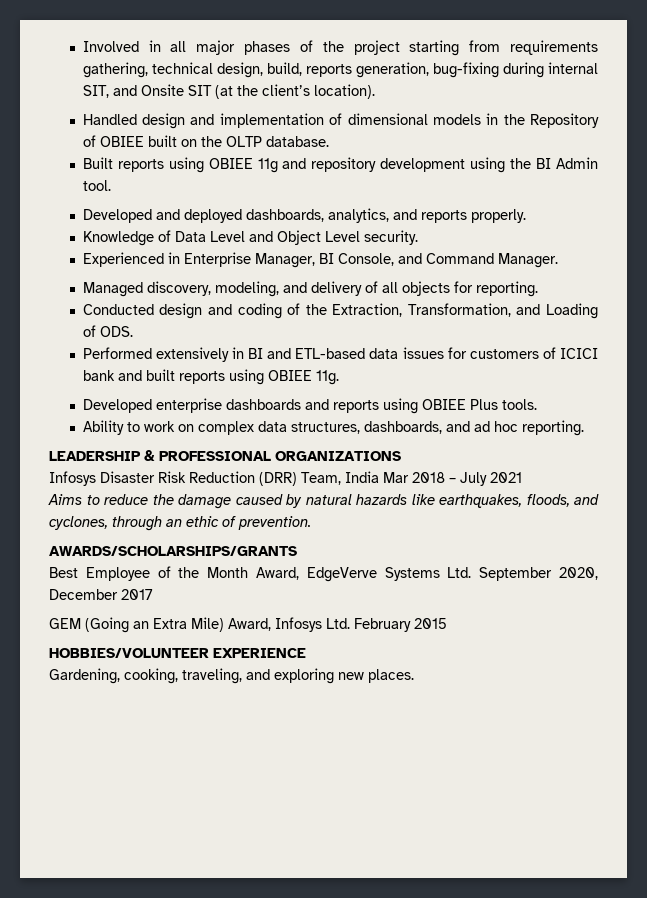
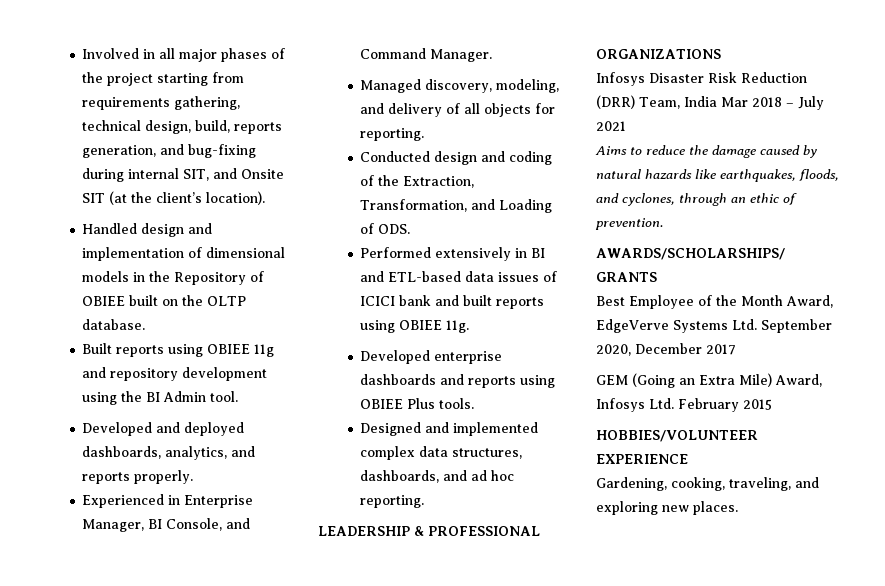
(429, 70) none -> [160,144,185,155] and
[82,230,418,246] // Knowledge of Data Level and Object Level security. -> (194, 477) none
[447,347,539,359] for customers -> (540, 277) none
[82,420,194,435] Ability to work on -> [360,422,539,436] Designed and implemented

